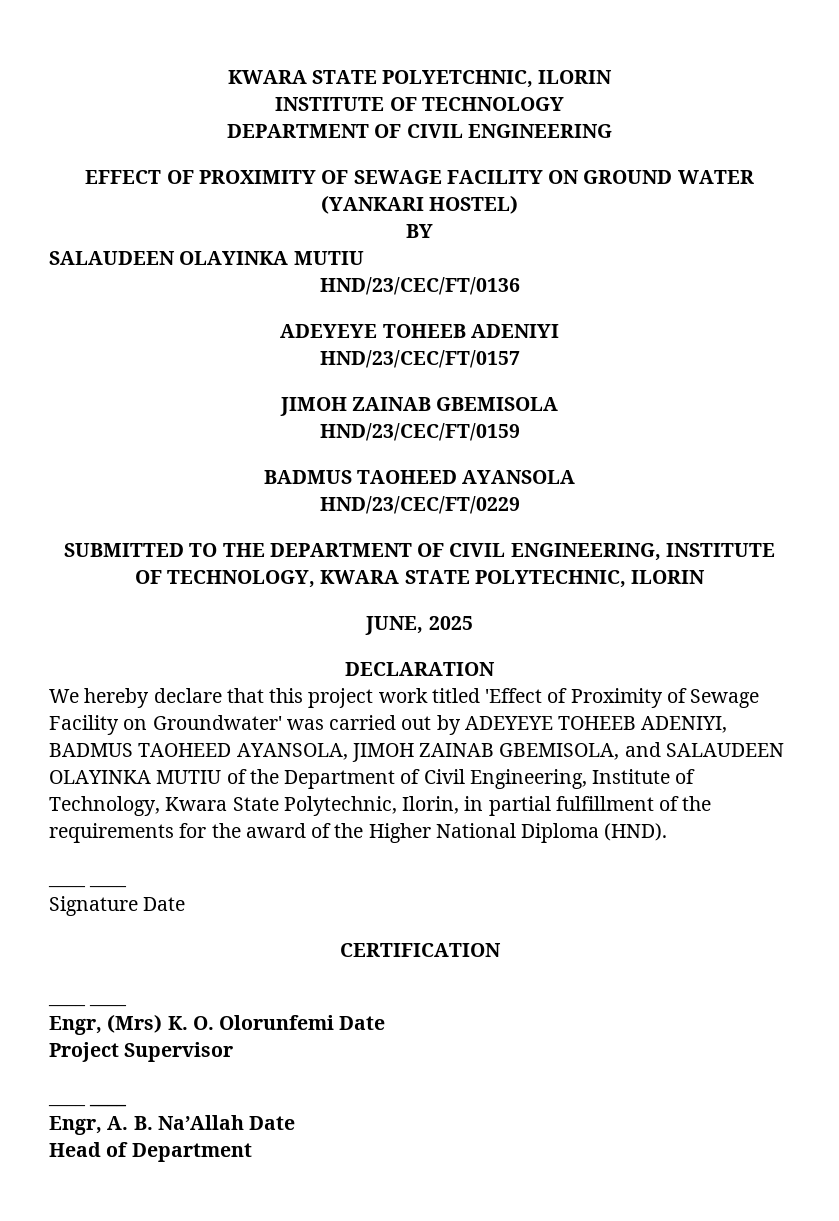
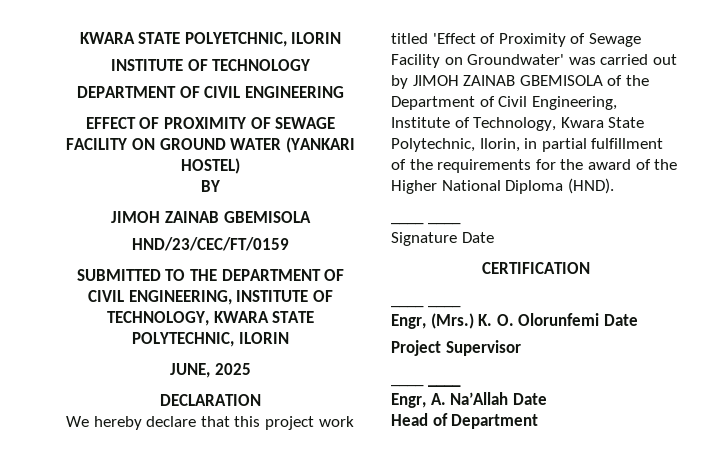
[49,251,364,265] [319,277,520,295] [280,324,559,338] [319,350,520,368] // SALAUDEEN OLAYINKA MUTIU // HND/23/CEC/FT/0136 // ADEYEYE TOHEEB ADENIYI // HND/23/CEC/FT/0157 -> (220, 186) none
[263,470,576,484] [319,496,520,514] // BADMUS TAOHEED AYANSOLA // HND/23/CEC/FT/0229 -> (289, 244) none
[464,716,728,733] [49,742,784,762] [49,770,222,784] ADEYEYE TOHEEB ADENIYI, BADMUS TAOHEED AYANSOLA, JIMOH ZAINAB GBEMISOLA, and SALAUDEEN OLAYINKA MUTIU -> [412,75,603,86] JIMOH ZAINAB GBEMISOLA
[107,1014,163,1033] (Mrs) -> [430,313,474,329] (Mrs.)
[133,1116,153,1130] B. -> (446, 399) none

